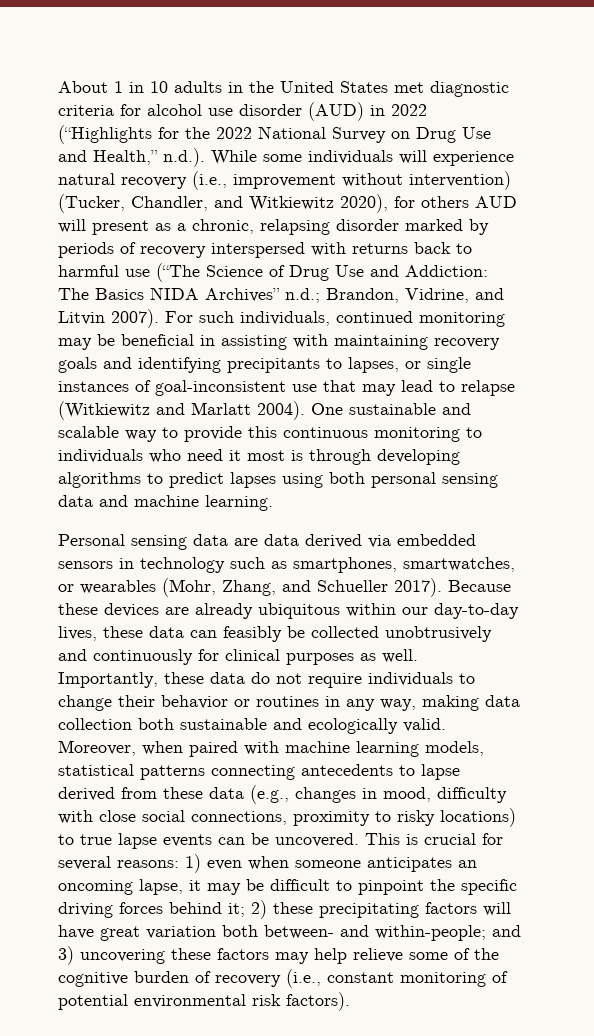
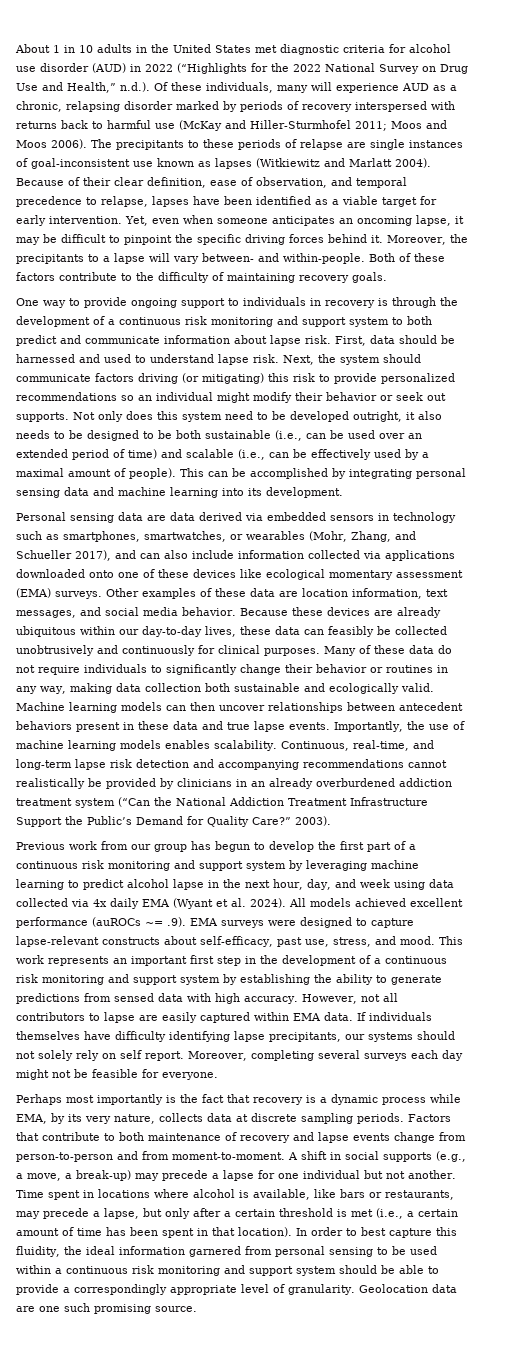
[211,150,514,166] [58,171,511,190] [58,194,517,213] [58,219,149,235] While some individuals will experience natural recovery (i.e., improvement without intervention) (Tucker, Chandler, and Witkiewitz 2020), for others AUD will present -> [154,82,429,93] Of these individuals, many will experience AUD
[156,263,488,282] [58,287,504,303] [58,309,505,328] [58,334,500,350] [58,357,421,373] (“The Science of Drug Use and Addiction: The Basics NIDA Archives” n.d.; Brandon, Vidrine, and Litvin 2007). For such individuals, continued monitoring may be beneficial in assisting with maintaining recovery goals and identifying precipitants to lapses, or -> [179,120,447,131] [16,139,366,150] (McKay and Hiller-Sturmhofel 2011; Moos and Moos 2006). The precipitants to these periods of relapse are
[323,380,515,396] [58,401,471,420] [58,426,482,442] [58,449,460,465] [58,472,365,488] that may lead to relapse (Witkiewitz and Marlatt 2004). One sustainable and scalable way to provide this continuous monitoring to individuals who need it most is through developing algorithms to predict lapses using both -> [157,158,431,169] [16,177,407,188] [16,196,437,207] [16,215,464,226] [16,234,468,245] [16,253,445,264] [16,272,387,283] [16,297,458,308] [16,316,432,327] [16,335,455,346] [16,354,421,365] [16,373,455,384] [16,392,446,403] [16,411,442,422] [16,430,422,441] [16,449,429,460] [16,468,412,479] known as lapses (Witkiewitz and Marlatt 2004). Because of their clear definition, ease of observation, and temporal precedence to relapse, lapses have been identified as a viable target for early intervention. Yet, even when someone anticipates an oncoming lapse, it may be difficult to pinpoint the specific driving forces behind it. Moreover, the precipitants to a lapse will vary between- and within-people. Both of these factors contribute to the difficulty of maintaining recovery goals. // One way to provide ongoing support to individuals in recovery is through the development of a continuous risk monitoring and support system to both predict and communicate information about lapse risk. First, data should be harnessed and used to understand lapse risk. Next, the system should communicate factors driving (or mitigating) this risk to provide personalized recommendations so an individual might modify their behavior or seek out supports. Not only does this system need to be developed outright, it also needs to be designed to be both sustainable (i.e., can be used over an extended period of time) and scalable (i.e., can be effectively used by a maximal amount of people). This can be accomplished by integrating
[205,495,273,511] learning. -> [170,487,343,498] learning into its development.
[394,578,442,597] 2017). -> [75,550,455,561] [16,569,463,580] [16,588,448,599] [16,607,236,618] 2017), and can also include information collected via applications downloaded onto one of these devices like ecological momentary assessment (EMA) surveys. Other examples of these data are location information, text messages, and social media behavior.
[286,649,418,665] [58,672,158,688] purposes as well. Importantly, -> [264,645,371,656] purposes. Many of
(475, 678) none -> [166,664,237,675] significantly
[58,740,484,757] [58,764,460,780] [58,785,507,804] [58,808,516,827] [58,833,503,849] [58,854,477,873] [58,879,517,895] [58,900,511,919] [58,925,521,941] [58,946,499,965] [58,969,508,988] [58,992,350,1011] Moreover, when paired with machine learning models, statistical patterns connecting antecedents to lapse derived from these data (e.g., changes in mood, difficulty with close social connections, proximity to risky locations) to true lapse events can be uncovered. This is crucial for several reasons: 1) even when someone anticipates an oncoming lapse, it may be difficult to pinpoint the specific driving forces behind it; 2) these precipitating factors will have great variation both between- and within-people; and 3) uncovering these factors may help relieve some of the cognitive burden of recovery (i.e., constant monitoring of potential environmental risk factors). -> [16,702,463,713] [16,721,465,732] [16,740,434,751] [16,759,447,770] [16,778,452,789] [16,797,428,808] [16,816,331,827] [16,841,416,852] [16,860,419,871] [16,879,454,890] [16,898,463,909] [16,917,414,928] [16,936,463,947] [16,955,447,966] [16,974,442,985] [16,993,398,1004] [16,1012,432,1023] [16,1031,455,1042] [16,1050,463,1061] [16,1069,218,1080] [16,1094,461,1105] [16,1113,451,1124] [16,1132,466,1143] [16,1151,466,1162] [16,1170,456,1181] [16,1189,454,1200] [16,1208,458,1219] [16,1227,457,1238] [16,1246,437,1257] [16,1265,439,1276] [16,1284,457,1295] [16,1303,197,1314] Machine learning models can then uncover relationships between antecedent behaviors present in these data and true lapse events. Importantly, the use of machine learning models enables scalability. Continuous, real-time, and long-term lapse risk detection and accompanying recommendations cannot realistically be provided by clinicians in an already overburdened addiction treatment system (“Can the National Addiction Treatment Infrastructure Support the Public’s Demand for Quality Care?” 2003). // Previous work from our group has begun to develop the first part of a continuous risk monitoring and support system by leveraging machine learning to predict alcohol lapse in the next hour, day, and week using data collected via 4x daily EMA (Wyant et al. 2024). All models achieved excellent performance (auROCs ~= .9). EMA surveys were designed to capture lapse-relevant constructs about self-efficacy, past use, stress, and mood. This work represents an important first step in the development of a continuous risk monitoring and support system by establishing the ability to generate predictions from sensed data with high accuracy. However, not all contributors to lapse are easily captured within EMA data. If individuals themselves have difficulty identifying lapse precipitants, our systems should not solely rely on self report. Moreover, completing several surveys each day might not be feasible for everyone. // Perhaps most importantly is the fact that recovery is a dynamic process while EMA, by its very nature, collects data at discrete sampling periods. Factors that contribute to both maintenance of recovery and lapse events change from person-to-person and from moment-to-moment. A shift in social supports (e.g., a move, a break-up) may precede a lapse for one individual but not another. Time spent in locations where alcohol is available, like bars or restaurants, may precede a lapse, but only after a certain threshold is met (i.e., a certain amount of time has been spent in that location). In order to best capture this fluidity, the ideal information garnered from personal sensing to be used within a continuous risk monitoring and support system should be able to provide a correspondingly appropriate level of granularity. Geolocation data are one such promising source.

